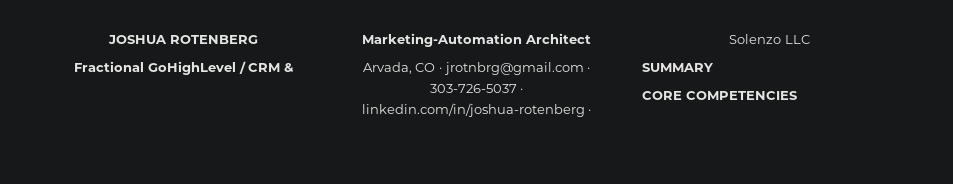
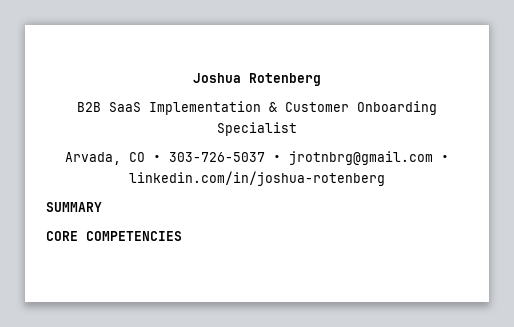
[108,35,258,44] [74,61,294,75] [362,33,591,47] [362,62,591,75] [429,84,524,93] [361,103,592,117] [729,34,810,44] JOSHUA ROTENBERG // Fractional GoHighLevel / CRM & Marketing-Automation Architect // Arvada, CO · jrotnbrg@gmail.com · 303-726-5037 · linkedin.com/in/joshua-rotenberg · Solenzo LLC -> [193,73,321,86] [77,101,437,115] [217,122,297,136] [65,151,449,165] [129,171,385,186] Joshua Rotenberg // B2B SaaS Implementation & Customer Onboarding Specialist // Arvada, CO • 303-726-5037 • jrotnbrg@gmail.com • linkedin.com/in/joshua-rotenberg

